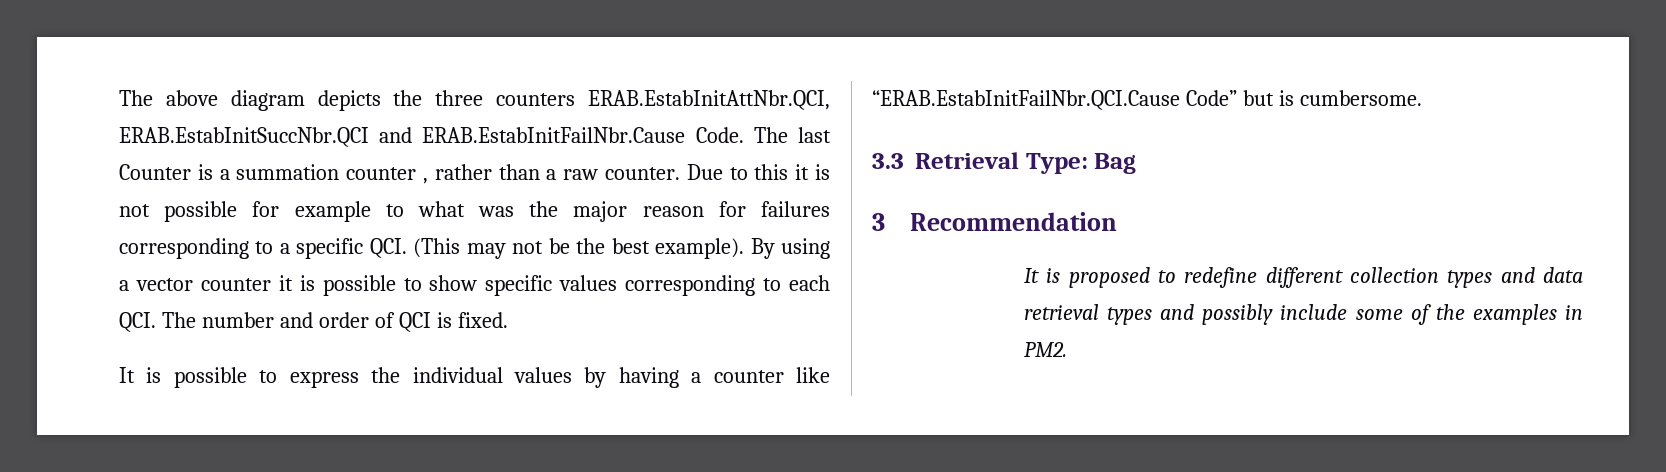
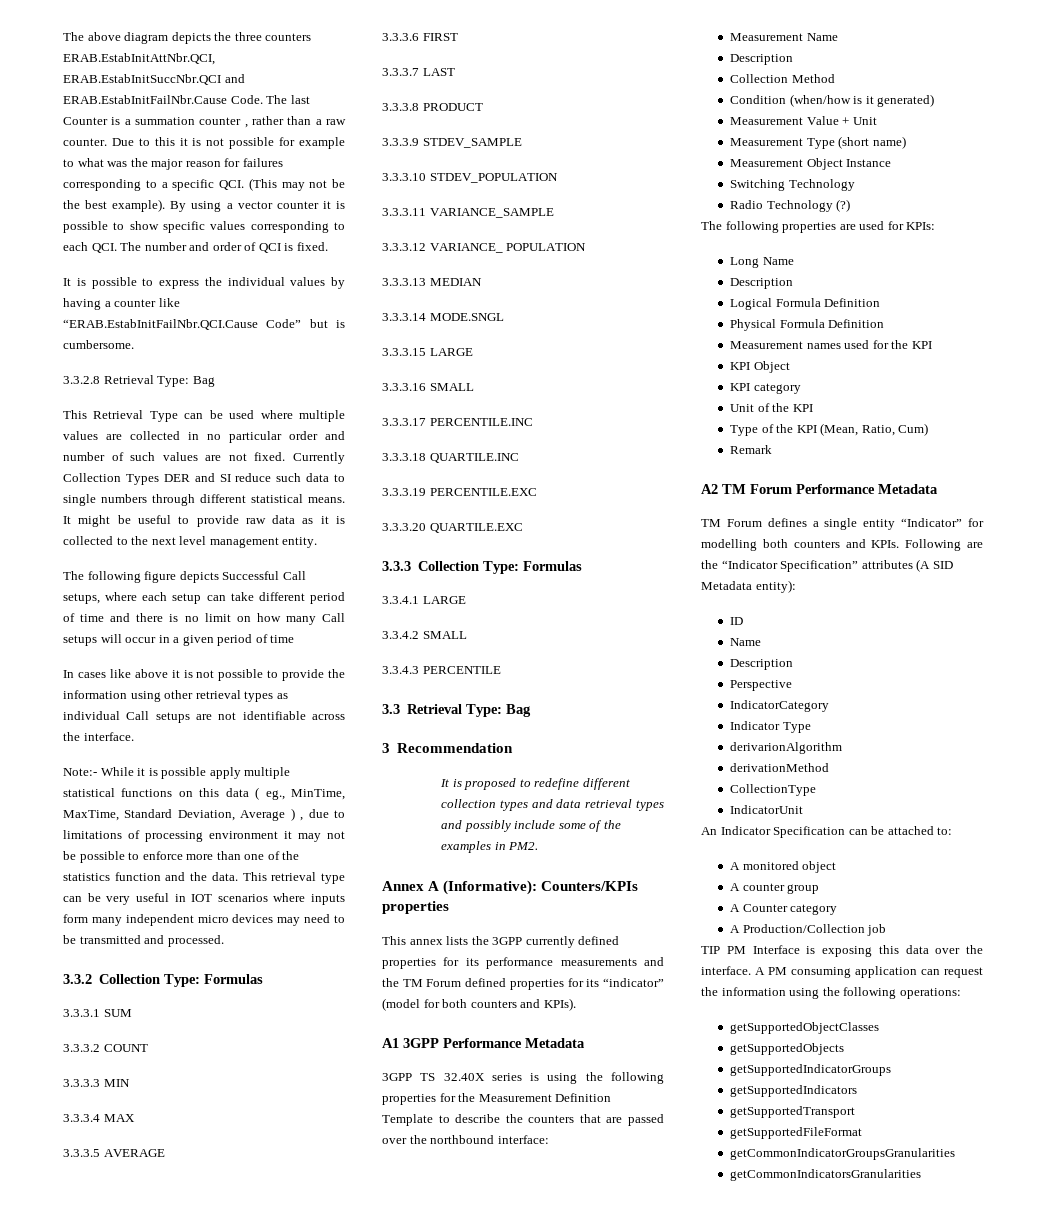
(1422, 98) none -> [63,375,215,387] [63,410,345,422] [63,431,345,443] [63,452,346,464] [63,473,345,485] [63,494,345,506] [63,515,346,527] [63,536,318,548] [63,571,306,583] [63,592,345,604] [63,613,345,625] [63,634,295,646] [63,669,345,681] [63,690,288,702] [63,711,345,723] [63,732,134,741] [63,767,291,779] [63,787,345,800] [63,808,345,821] [63,830,345,842] [63,851,300,863] [63,872,346,884] [63,893,345,905] [63,914,345,926] [63,935,224,947] [63,974,263,987] [63,1009,132,1017] [63,1044,148,1052] [63,1079,130,1087] [63,1114,135,1122] [63,1149,165,1157] [382,33,458,41] [382,68,455,76] [382,103,483,111] [382,138,522,148] [382,173,558,183] [382,208,554,218] [382,243,587,253] [382,278,482,286] [382,313,504,321] [382,348,473,356] [382,383,474,391] [382,418,533,426] [382,453,519,463] [382,488,537,496] [382,523,523,533] [382,561,582,574] [382,596,466,604] [382,631,467,639] [382,666,501,674] // 3.3.2.8 Retrieval Type: Bag // This Retrieval Type can be used where multiple values are collected in no particular order and number of such values are not fixed. Currently Collection Types DER and SI reduce such data to single numbers through different statistical means. It might be useful to provide raw data as it is collected to the next level management entity. // The following figure depicts Successful Call setups, where each setup can take different period of time and there is no limit on how many Call setups will occur in a given period of time // In cases like above it is not possible to provide the information using other retrieval types as individual Call setups are not identifiable across the interface. // Note:- While it is possible apply multiple statistical functions on this data ( eg., MinTime, MaxTime, Standard Deviation, Average ) , due to limitations of processing environment it may not be possible to enforce more than one of the statistics function and the data. This retrieval type can be very useful in IOT scenarios where inputs form many independent micro devices may need to be transmitted and processed. // 3.3.2 Collection Type: Formulas // 3.3.3.1 SUM // 3.3.3.2 COUNT // 3.3.3.3 MIN // 3.3.3.4 MAX // 3.3.3.5 AVERAGE // 3.3.3.6 FIRST // 3.3.3.7 LAST // 3.3.3.8 PRODUCT // 3.3.3.9 STDEV_SAMPLE // 3.3.3.10 STDEV_POPULATION // 3.3.3.11 VARIANCE_SAMPLE // 3.3.3.12 VARIANCE_ POPULATION // 3.3.3.13 MEDIAN // 3.3.3.14 MODE.SNGL // 3.3.3.15 LARGE // 3.3.3.16 SMALL // 3.3.3.17 PERCENTILE.INC // 3.3.3.18 QUARTILE.INC // 3.3.3.19 PERCENTILE.EXC // 3.3.3.20 QUARTILE.EXC // 3.3.3 Collection Type: Formulas // 3.3.4.1 LARGE // 3.3.4.2 SMALL // 3.3.4.3 PERCENTILE
(1067, 349) none -> [382,880,639,895] [382,901,449,914] [382,936,620,948] [382,957,664,969] [382,978,664,990] [382,998,576,1011] [382,1038,585,1048] [382,1072,664,1084] [382,1093,612,1105] [382,1114,664,1126] [382,1135,549,1144] [730,33,838,41] [730,54,794,65] [730,74,835,83] [730,94,935,107] [730,116,877,125] [730,136,906,149] [730,158,892,170] [730,179,855,191] [730,199,851,212] [701,221,936,233] [730,257,794,268] [730,278,794,289] [730,298,881,310] [730,319,885,331] [730,340,932,349] [730,361,790,373] [730,383,801,394] [730,403,813,412] [730,423,929,436] [730,445,773,454] [701,484,938,494] [701,518,984,530] [701,539,983,551] [701,559,953,572] [701,580,796,593] [730,617,744,625] [730,638,762,646] [730,659,794,670] [730,680,793,691] [730,700,830,712] [730,721,811,733] [730,742,843,754] [730,763,830,772] [730,784,817,796] [730,805,804,814] [701,826,953,838] [730,861,837,873] [730,883,820,894] [730,904,838,915] [730,924,887,936] [701,945,983,957] [701,966,983,978] [701,987,961,999] [730,1022,880,1034] [730,1043,845,1055] [730,1064,892,1076] [730,1085,858,1097] [730,1106,856,1118] [730,1127,863,1139] [730,1148,956,1160] [730,1169,922,1181] // Annex A (Informative): Counters/KPIs properties // This annex lists the 3GPP currently defined properties for its performance measurements and the TM Forum defined properties for its “indicator” (model for both counters and KPIs). // A1 3GPP Performance Metadata // 3GPP TS 32.40X series is using the following properties for the Measurement Definition Template to describe the counters that are passed over the northbound interface: // Measurement Name // Description // Collection Method // Condition (when/how is it generated) // Measurement Value + Unit // Measurement Type (short name) // Measurement Object Instance // Switching Technology // Radio Technology (?) // The following properties are used for KPIs: // Long Name // Description // Logical Formula Definition // Physical Formula Definition // Measurement names used for the KPI // KPI Object // KPI category // Unit of the KPI // Type of the KPI (Mean, Ratio, Cum) // Remark // A2 TM Forum Performance Metadata // TM Forum defines a single entity “Indicator” for modelling both counters and KPIs. Following are the “Indicator Specification” attributes (A SID Metadata entity): // ID // Name // Description // Perspective // IndicatorCategory // Indicator Type // derivarionAlgorithm // derivationMethod // CollectionType // IndicatorUnit // An Indicator Specification can be attached to: // A monitored object // A counter group // A Counter category // A Production/Collection job // TIP PM Interface is exposing this data over the interface. A PM consuming application can request the information using the following operations: // getSupportedObjectClasses // getSupportedObjects // getSupportedIndicatorGroups // getSupportedIndicators // getSupportedTransport // getSupportedFileFormat // getCommonIndicatorGroupsGranularities // getCommonIndicatorsGranularities

